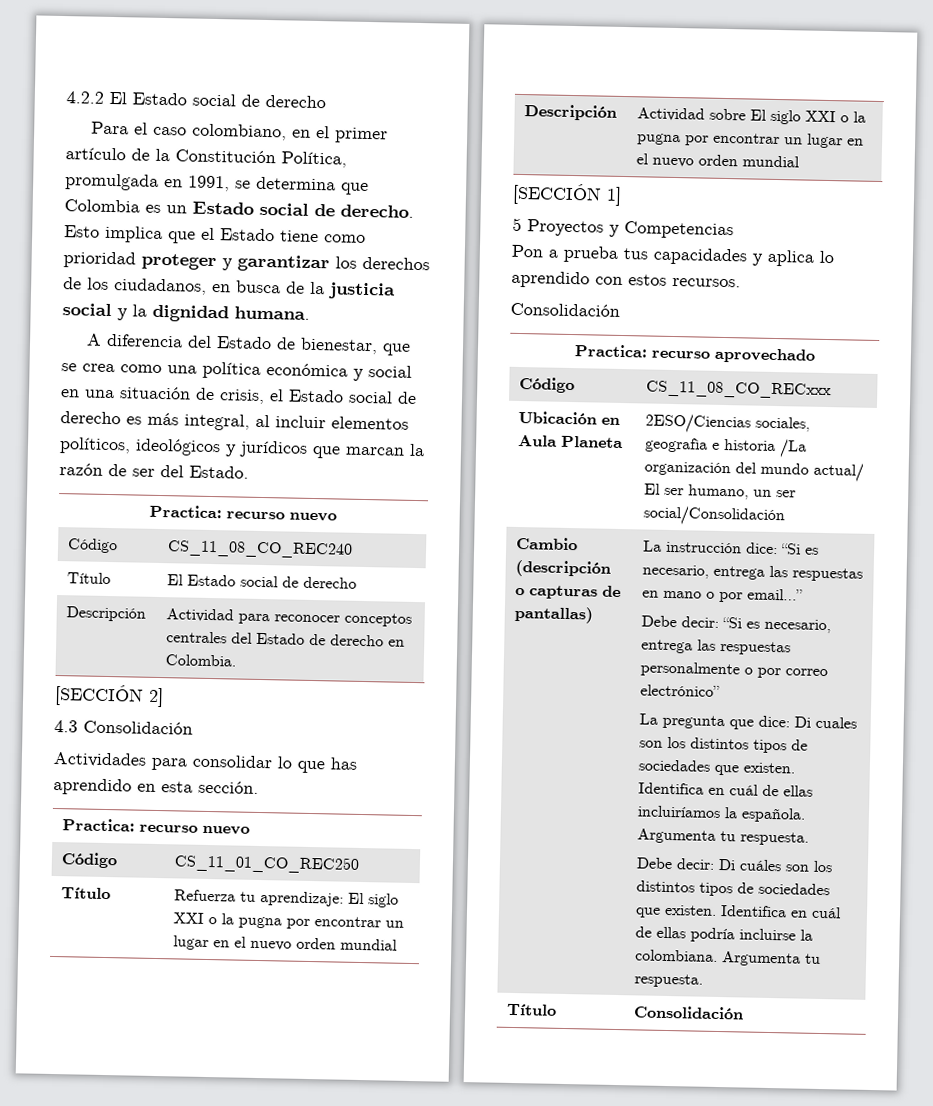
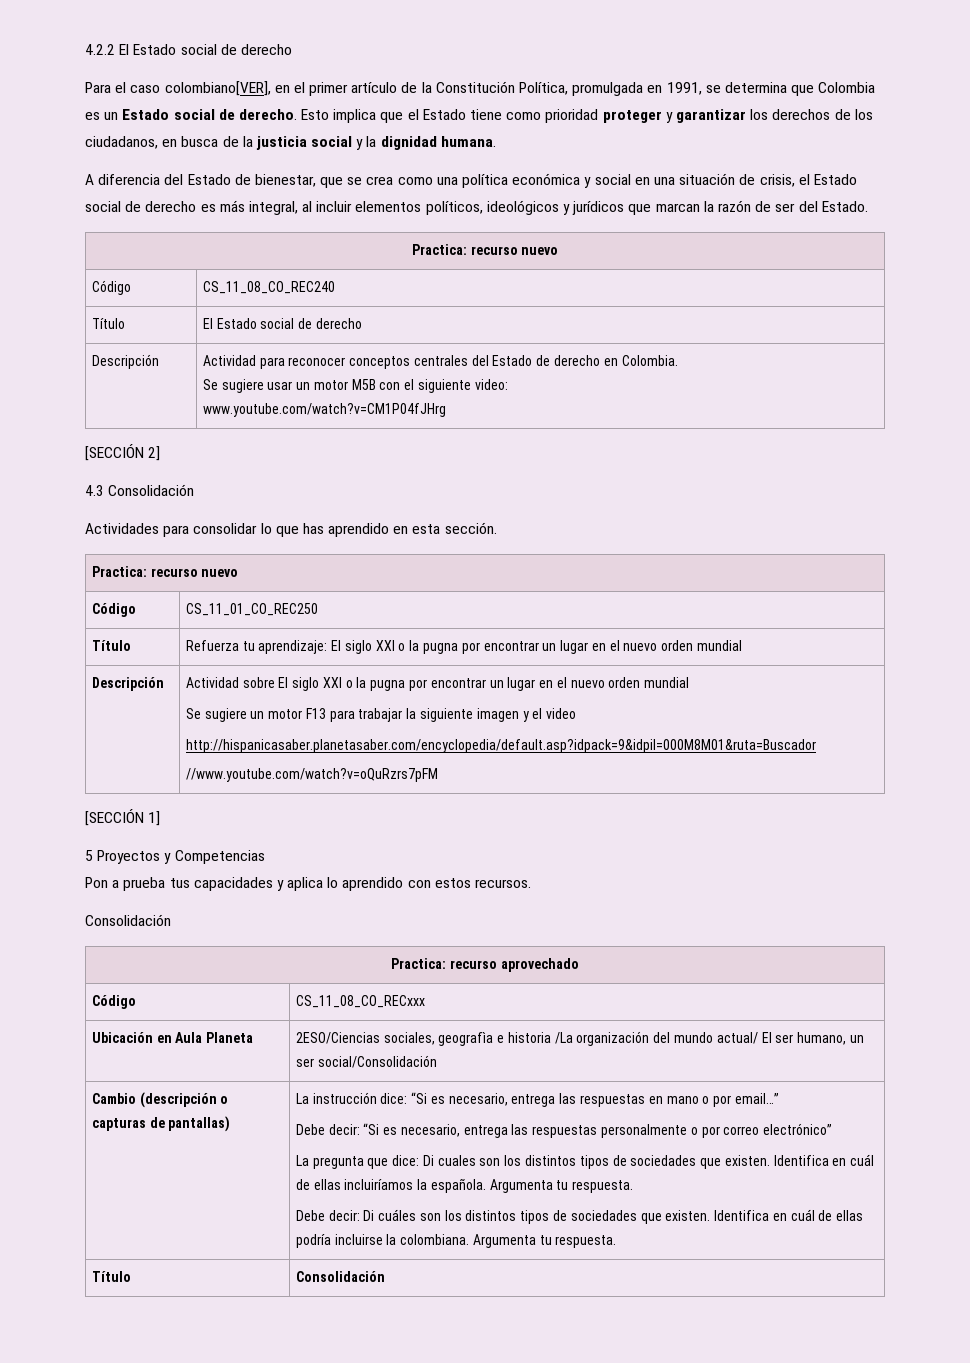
[192,123,288,141] colombiano, -> [164,81,271,96] colombiano[VER],
(237, 660) none -> [202,379,508,393] [202,403,446,417] // Se sugiere usar un motor M5B con el siguiente video: // www.youtube.com/watch?v=CM1P04fJHrg
(801, 161) none -> [185,708,577,722] [185,739,816,753] [185,768,438,782] // Se sugiere un motor F13 para trabajar la siguiente imagen y el video // http://hispanicasaber.planetasaber.com/encyclopedia/default.asp?idpack=9&idpil=000M8M01&ruta=Buscador // //www.youtube.com/watch?v=oQuRzrs7pFM

